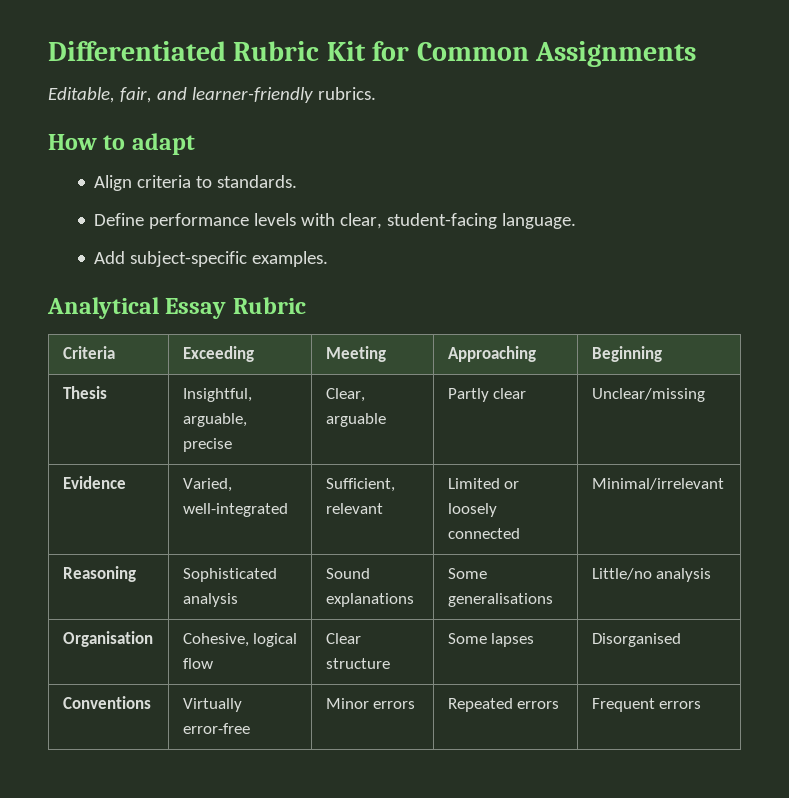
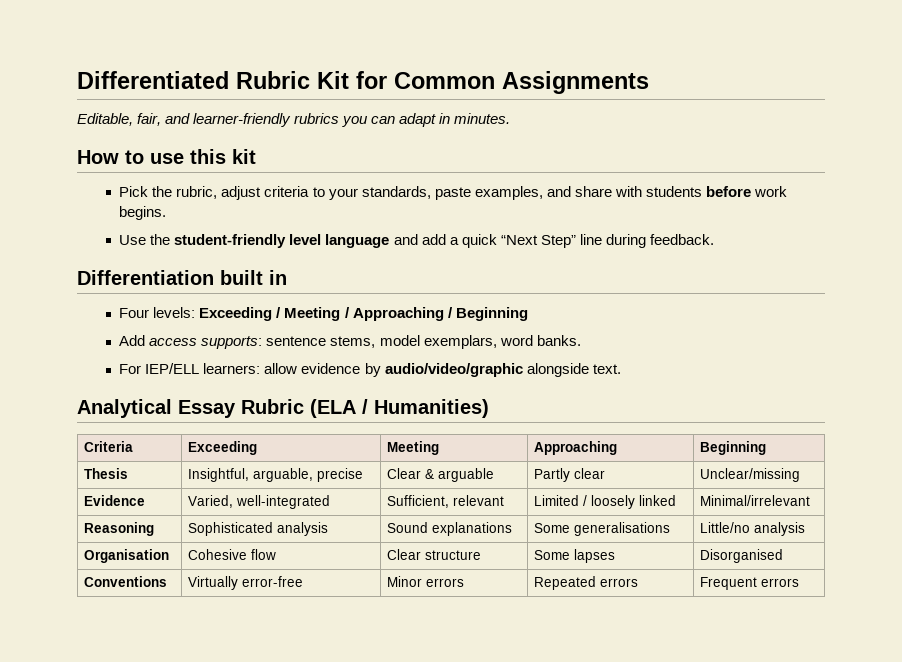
[317,87,376,100] [48,133,195,155] [94,175,298,191] [94,213,577,229] [94,251,329,267] rubrics. // How to adapt // Align criteria to standards. // Define performance levels with clear, student-facing language. // Add subject-specific examples. -> [294,113,511,127] [77,149,256,164] [119,186,788,200] [119,206,167,220] [119,234,714,248] [77,270,287,285] [119,307,528,321] [119,335,581,349] [119,363,621,377] rubrics you can adapt in minutes. // How to use this kit // Pick the rubric, adjust criteria to your standards, paste examples, and share with students before work begins. // Use the student-friendly level language and add a quick “Next Step” line during feedback. // Differentiation built in // Four levels: Exceeding / Meeting / Approaching / Beginning // Add access supports: sentence stems, model exemplars, word banks. // For IEP/ELL learners: allow evidence by audio/video/graphic alongside text.
(306, 305) none -> [310,399,489,418] (ELA / Humanities)
[325,388,365,402] Clear, -> [387,468,435,479] Clear &
[504,481,520,489] [447,503,497,517] [447,528,520,539] or loosely connected -> [583,495,677,509] / loosely linked
[182,633,298,647] Cohesive, logical -> [188,549,248,560] Cohesive

